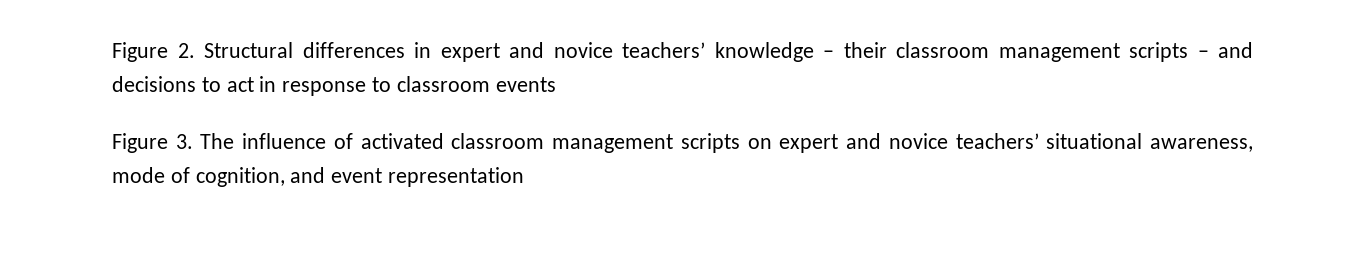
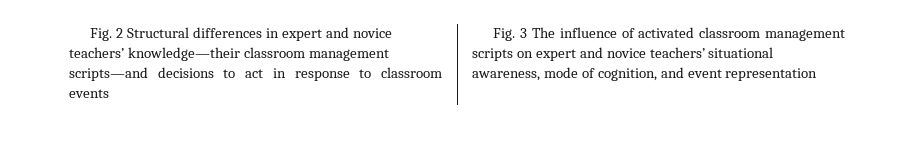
[112,42,195,62] Figure 2. -> [90,28,124,41] Fig. 2
[714,42,1253,62] knowledge – their classroom management scripts – and -> [127,47,389,61] [69,67,148,81] knowledge—their classroom management scripts—and
[112,133,193,153] Figure 3. -> [493,28,527,41] Fig. 3

